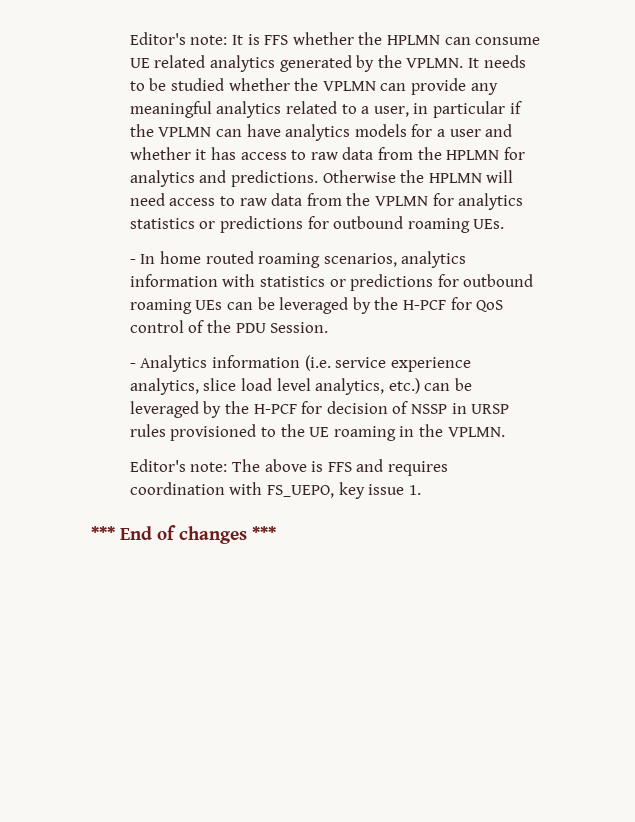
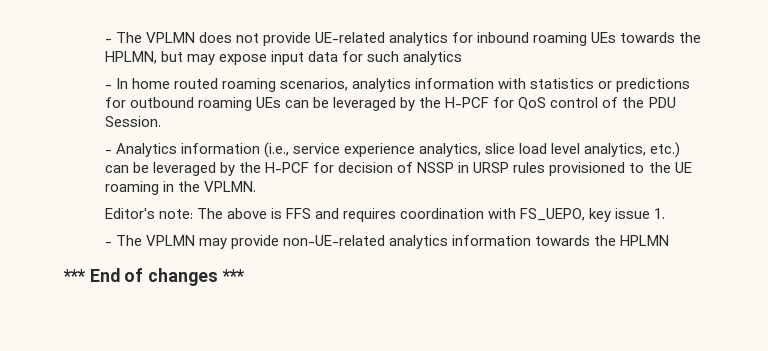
[129,32,541,45] [129,55,526,72] [129,78,498,95] [129,101,522,118] [129,124,513,141] [129,147,525,160] [129,170,514,187] [129,193,524,210] [129,216,505,233] Editor's note: It is FFS whether the HPLMN can consume UE related analytics generated by the VPLMN. It needs to be studied whether the VPLMN can provide any meaningful analytics related to a user, in particular if the VPLMN can have analytics models for a user and whether it has access to raw data from the HPLMN for analytics and predictions. Otherwise the HPLMN will need access to raw data from the VPLMN for analytics statistics or predictions for outbound roaming UEs. -> [104,32,702,46] [104,51,463,65] - The VPLMN does not provide UE-related analytics for inbound roaming UEs towards the HPLMN, but may expose input data for such analytics
[304,355,331,371] (i.e. -> [263,142,289,158] (i.e.,
(421, 490) none -> [104,235,670,249] // - The VPLMN may provide non-UE-related analytics information towards the HPLMN

